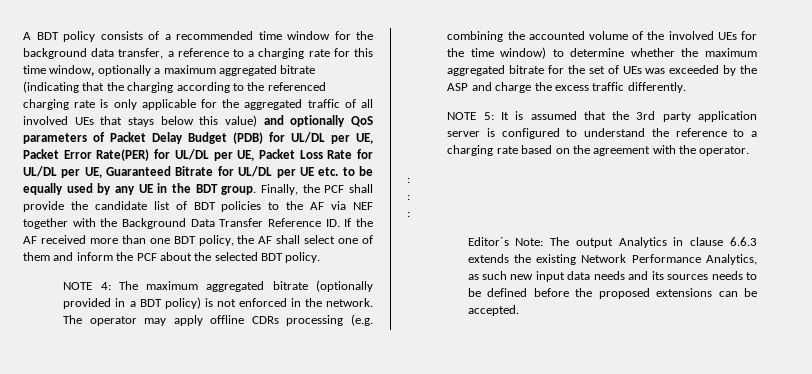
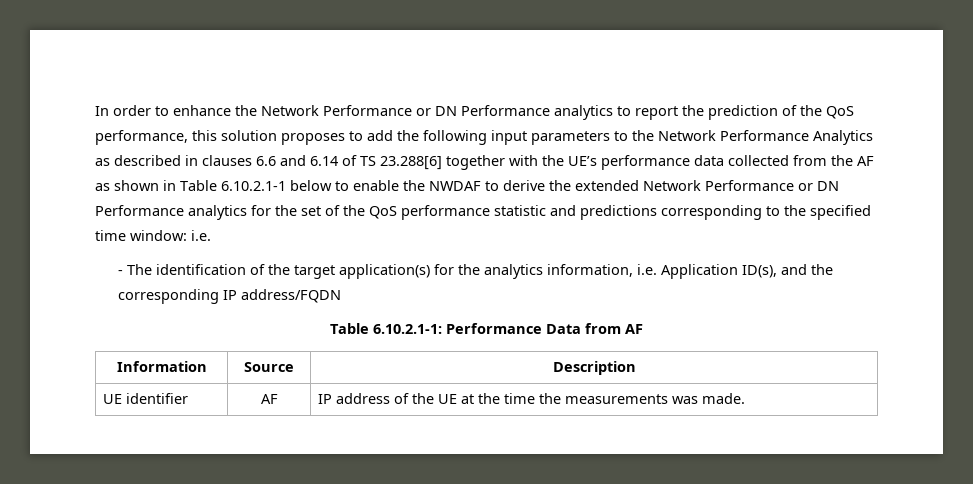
[23,31,373,42] [23,48,373,59] [23,65,316,76] [23,81,326,93] [23,99,373,110] [23,115,373,127] [23,132,373,144] [23,149,373,161] [23,166,374,178] [23,183,374,195] [23,201,374,212] [23,218,374,229] [23,235,374,246] [23,252,321,263] [63,280,373,292] [63,297,374,309] [63,314,373,326] [447,31,757,42] [447,47,757,59] [447,65,757,76] [447,82,686,93] [447,111,757,122] [447,128,757,139] [447,145,750,156] [407,178,410,183] [407,195,410,200] [407,212,410,217] [467,237,757,248] [467,254,757,265] [467,271,757,282] [467,288,757,299] [467,305,519,316] A BDT policy consists of a recommended time window for the background data transfer, a reference to a charging rate for this time window, optionally a maximum aggregated bitrate (indicating that the charging according to the referenced charging rate is only applicable for the aggregated traffic of all involved UEs that stays below this value) and optionally QoS parameters of Packet Delay Budget (PDB) for UL/DL per UE, Packet Error Rate(PER) for UL/DL per UE, Packet Loss Rate for UL/DL per UE, Guaranteed Bitrate for UL/DL per UE etc. to be equally used by any UE in the BDT group. Finally, the PCF shall provide the candidate list of BDT policies to the AF via NEF together with the Background Data Transfer Reference ID. If the AF received more than one BDT policy, the AF shall select one of them and inform the PCF about the selected BDT policy. // NOTE 4: The maximum aggregated bitrate (optionally provided in a BDT policy) is not enforced in the network. The operator may apply offline CDRs processing (e.g. combining the accounted volume of the involved UEs for the time window) to determine whether the maximum aggregated bitrate for the set of UEs was exceeded by the ASP and charge the excess traffic differently. // NOTE 5: It is assumed that the 3rd party application server is configured to understand the reference to a charging rate based on the agreement with the operator. // : // : // : // Editor´s Note: The output Analytics in clause 6.6.3 extends the existing Network Performance Analytics, as such new input data needs and its sources needs to be defined before the proposed extensions can be accepted. -> [95,105,854,120] [95,130,873,145] [95,155,874,170] [95,180,839,191] [95,205,871,220] [95,230,211,241] [118,264,834,279] [118,289,342,304] [330,323,643,334] [116,361,207,372] [244,362,294,372] [552,361,636,375] [102,393,188,404] [260,394,278,404] [317,393,745,404] In order to enhance the Network Performance or DN Performance analytics to report the prediction of the QoS performance, this solution proposes to add the following input parameters to the Network Performance Analytics as described in clauses 6.6 and 6.14 of TS 23.288[6] together with the UE’s performance data collected from the AF as shown in Table 6.10.2.1-1 below to enable the NWDAF to derive the extended Network Performance or DN Performance analytics for the set of the QoS performance statistic and predictions corresponding to the specified time window: i.e. // - The identification of the target application(s) for the analytics information, i.e. Application ID(s), and the corresponding IP address/FQDN // Table 6.10.2.1-1: Performance Data from AF // Information | Source | Description // UE identifier | AF | IP address of the UE at the time the measurements was made.

